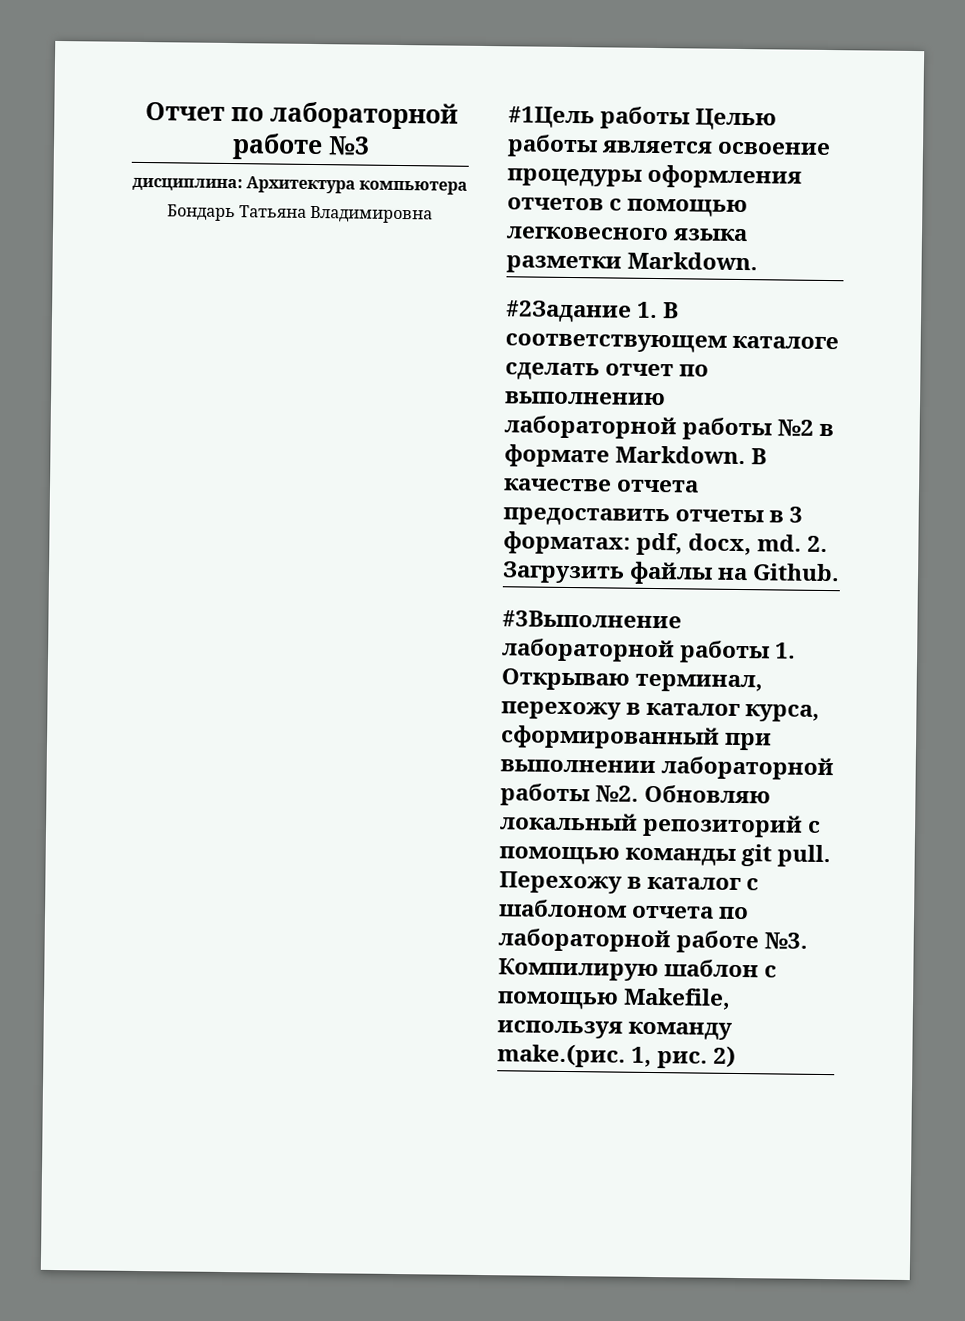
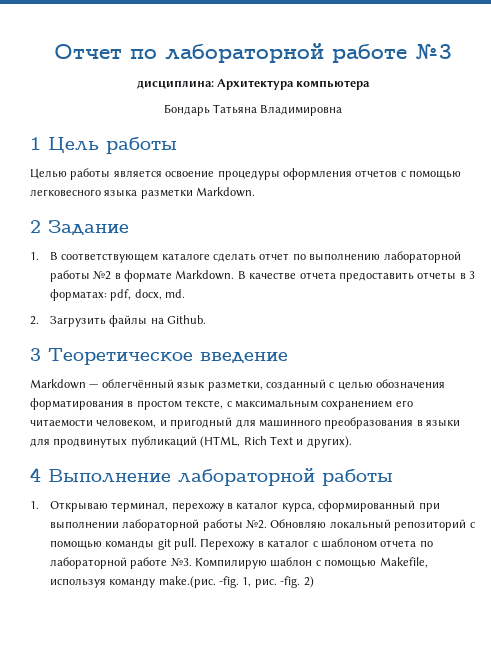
[508,106,691,130] #1Цель работы -> [30,137,177,154] 1 Цель работы //
[505,300,632,323] #2Задание -> [30,220,129,235] 2 Задание //
(803, 543) none -> (186, 293) //
[502,610,682,629] [502,638,771,664] #3Выполнение лабораторной работы -> [30,348,288,365] [30,379,445,391] [30,398,413,410] [30,417,460,429] [30,436,352,448] [30,467,393,486] 3 Теоретическое введение // Markdown — облегчённый язык разметки, созданный с целью обозначения форматирования в простом тексте, с максимальным сохранением его читаемости человеком, и пригодный для машинного преобразования в языки для продвинутых публикаций (HTML, Rich Text и других). // 4 Выполнение лабораторной работы //
(626, 1055) none -> [219,576,240,588] -fig.
(709, 1060) none -> [280,576,301,588] -fig.

